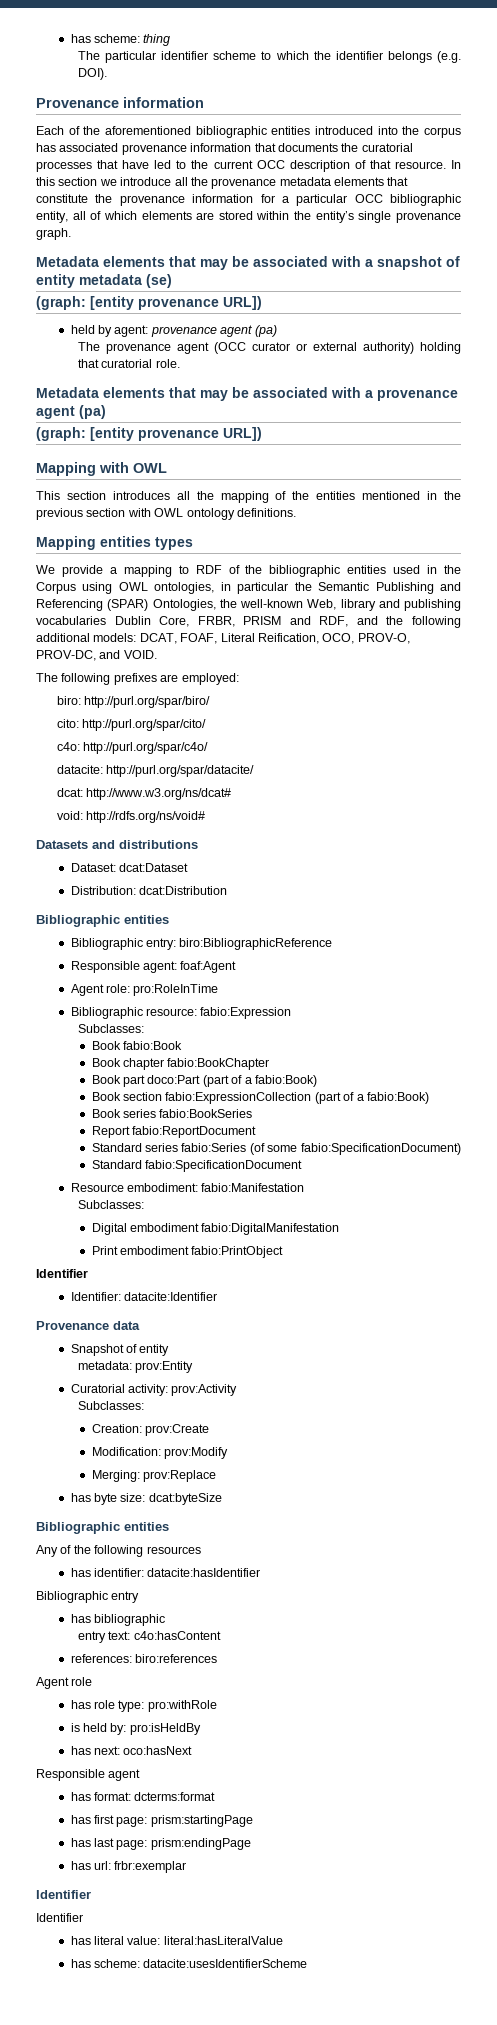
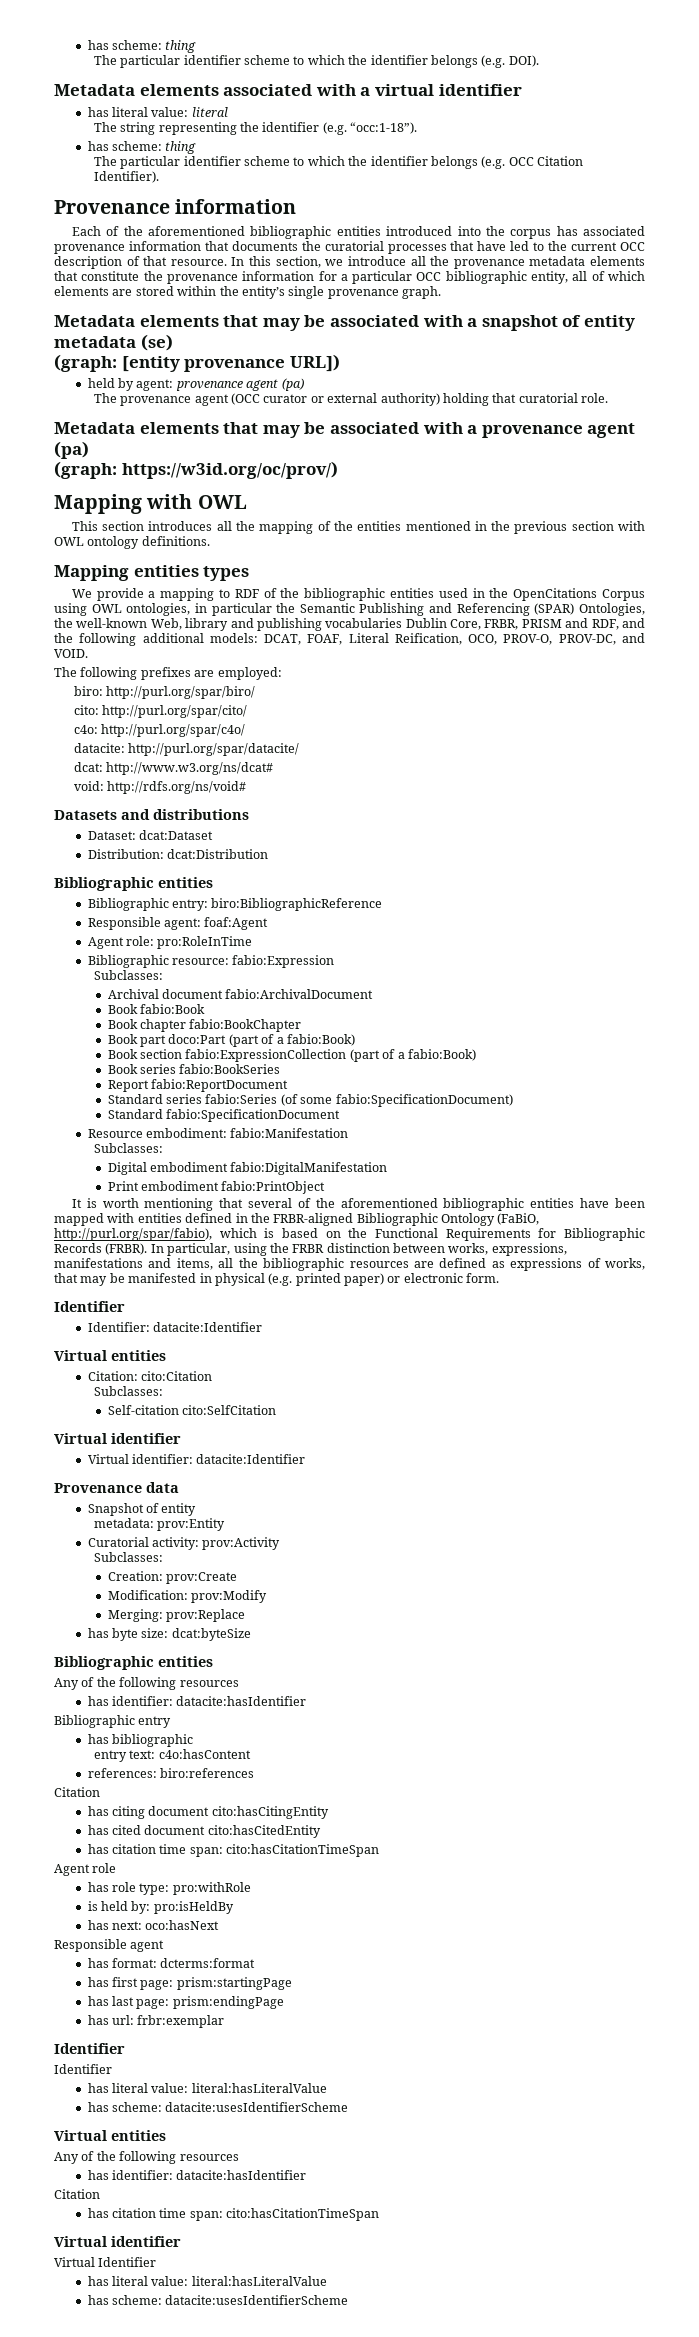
(107, 74) none -> [54,84,522,96] [87,107,228,117] [93,122,418,135] [87,141,197,154] [93,156,584,169] [93,171,159,183] // Metadata elements associated with a virtual identifier // has literal value: literal // The string representing the identifier (e.g. “occ:1-18”). // has scheme: thing // The particular identifier scheme to which the identifier belongs (e.g. OCC Citation Identifier).
[58,177,98,186] section -> [275,256,321,268] section,
[90,427,262,441] [entity provenance URL]) -> [121,461,338,479] https://w3id.org/oc/prov/)
(461, 569) none -> [513,588,598,601] OpenCitations
(144, 1028) none -> [107,989,374,999] // Archival document fabio:ArchivalDocument
[36,1269,88,1278] [70,1292,121,1301] Identifier // Identifier: -> [71,1198,645,1211] [54,1213,540,1226] [54,1228,646,1241] [54,1243,567,1256] [54,1258,645,1271] [54,1273,500,1286] [54,1301,125,1312] [87,1322,263,1332] [54,1350,166,1361] [87,1371,213,1381] [93,1386,163,1396] [107,1405,277,1415] [54,1433,181,1444] [87,1454,194,1464] It is worth mentioning that several of the aforementioned bibliographic entities have been mapped with entities defined in the FRBR-aligned Bibliographic Ontology (FaBiO, http://purl.org/spar/fabio), which is based on the Functional Requirements for Bibliographic Records (FRBR). In particular, using the FRBR distinction between works, expressions, manifestations and items, all the bibliographic resources are defined as expressions of works, that may be manifested in physical (e.g. printed paper) or electronic form. // Identifier // Identifier: datacite:Identifier // Virtual entities // Citation: cito:Citation // Subclasses: // Self-citation cito:SelfCitation // Virtual identifier // Virtual identifier:
(218, 1658) none -> [54,1787,100,1797] [87,1806,329,1819] [87,1825,321,1838] [87,1844,380,1857] // Citation // has citing document cito:hasCitingEntity // has cited document cito:hasCitedEntity // has citation time span: cito:hasCitationTimeSpan
(308, 1963) none -> [54,2130,166,2141] [54,2151,239,2164] [87,2170,307,2180] [54,2189,100,2199] [87,2208,380,2221] [54,2236,181,2247] [54,2257,157,2267] [87,2276,327,2286] [87,2295,349,2305] // Virtual entities // Any of the following resources // has identifier: datacite:hasIdentifier // Citation // has citation time span: cito:hasCitationTimeSpan // Virtual identifier // Virtual Identifier // has literal value: literal:hasLiteralValue // has scheme: datacite:usesIdentifierScheme

